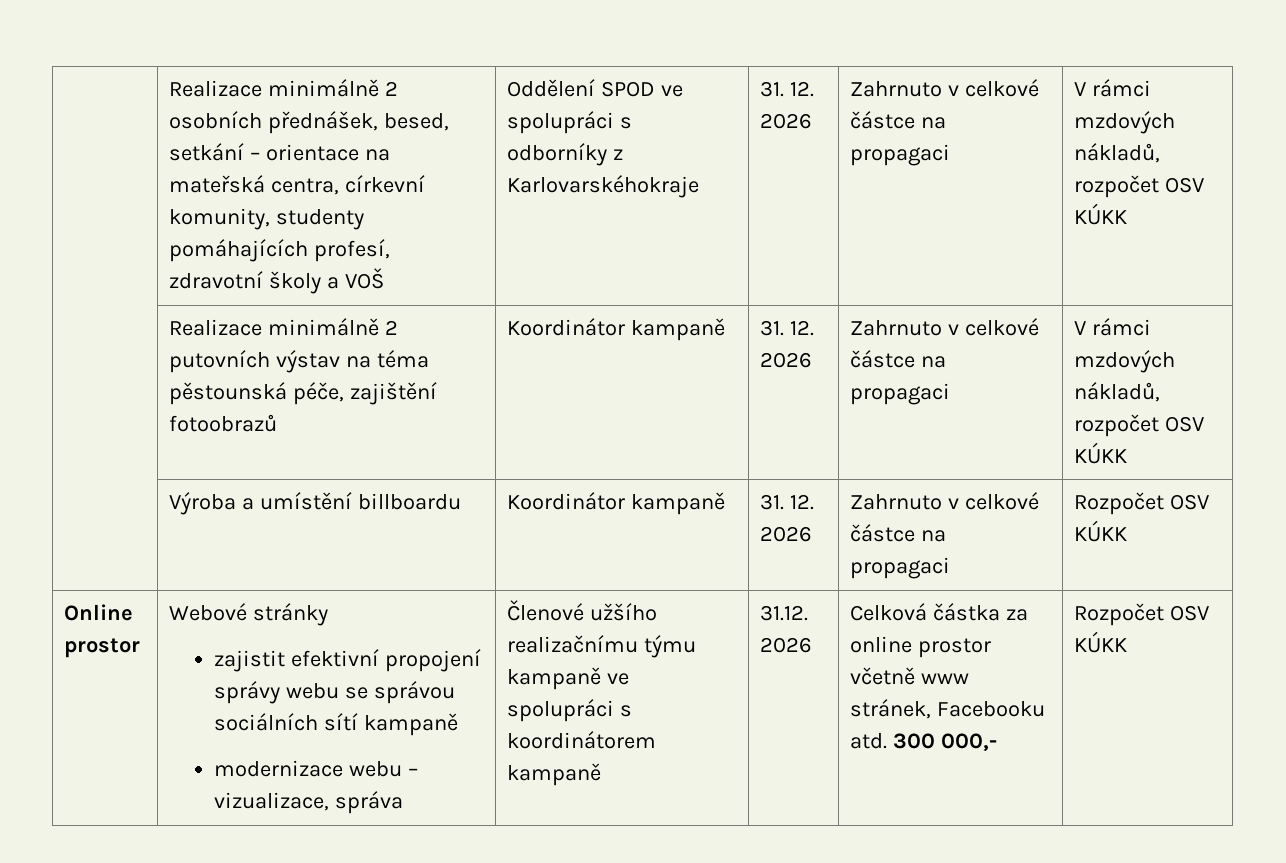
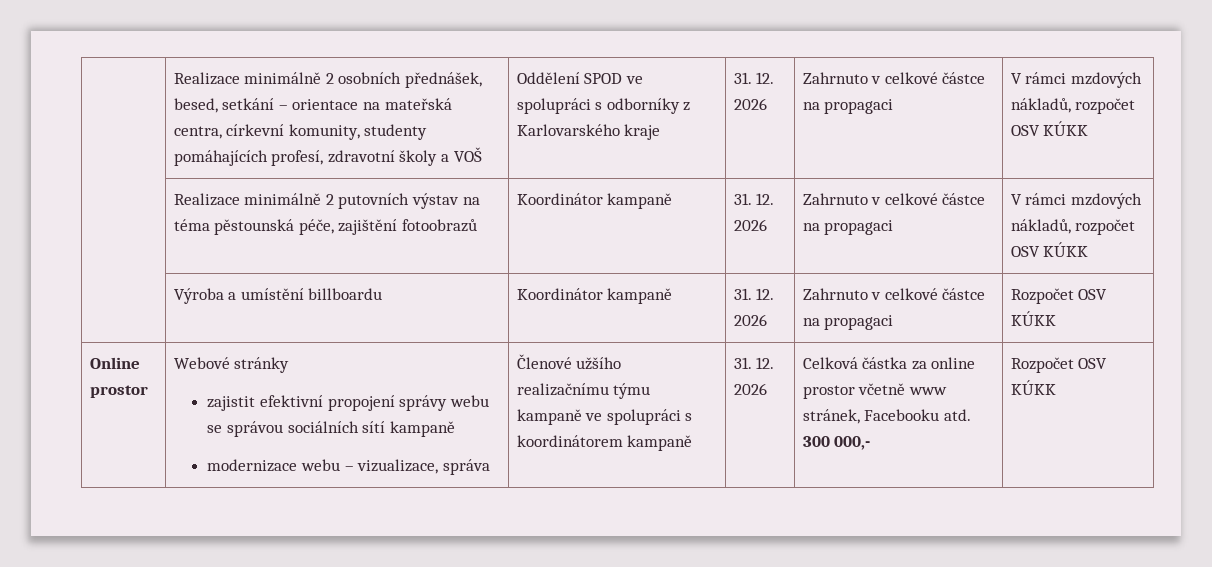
[507,175,700,198] Karlovarskéhokraje -> [516,124,661,140] Karlovarského kraje
[760,605,809,621] 31.12. -> [733,357,775,369] 31. 12.

